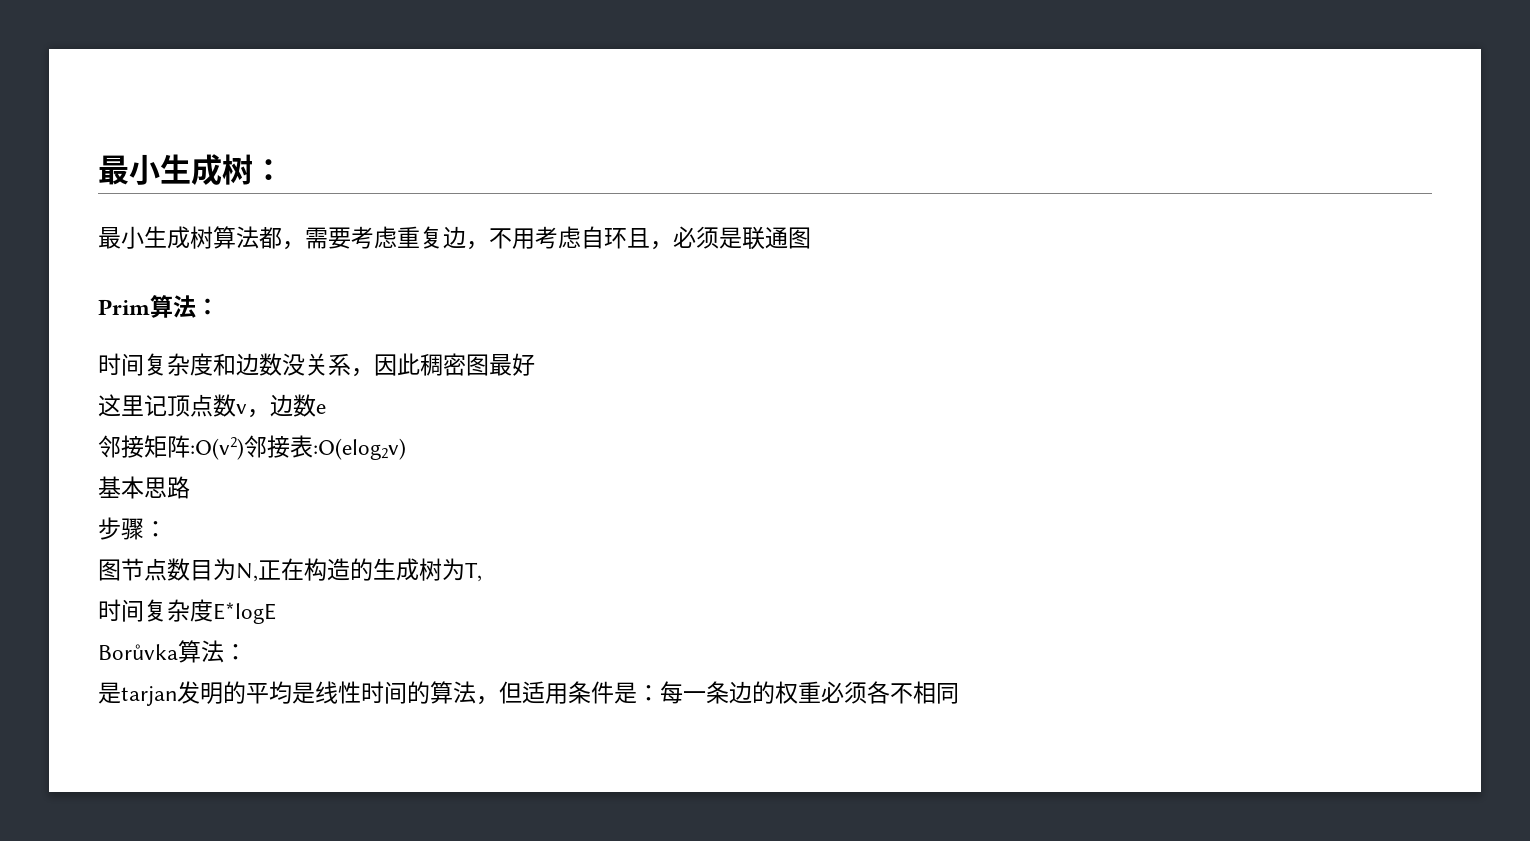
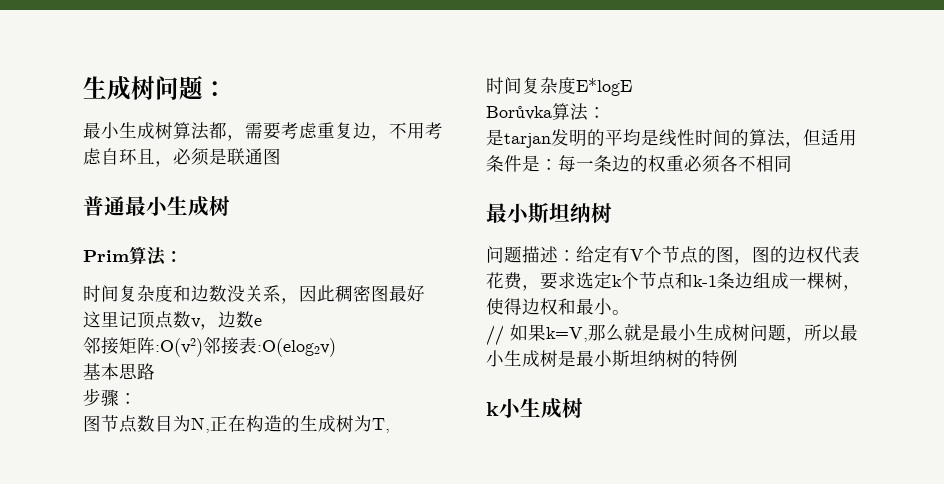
[98,154,253,185] 最小生成树 -> [83,75,203,100] 生成树问题
(811, 238) none -> [83,196,230,216] // 普通最小生成树
(959, 693) none -> [486,203,612,223] [486,245,860,265] [486,271,861,291] [486,298,630,315] [486,323,858,346] [486,350,738,368] [486,398,583,418] // 最小斯坦纳树 // 问题描述：给定有V个节点的图，图的边权代表花费，要求选定k个节点和k-1条边组成一棵树，使得边权和最小。 // // 如果k=V,那么就是最小生成树问题，所以最小生成树是最小斯坦纳树的特例 // k小生成树

